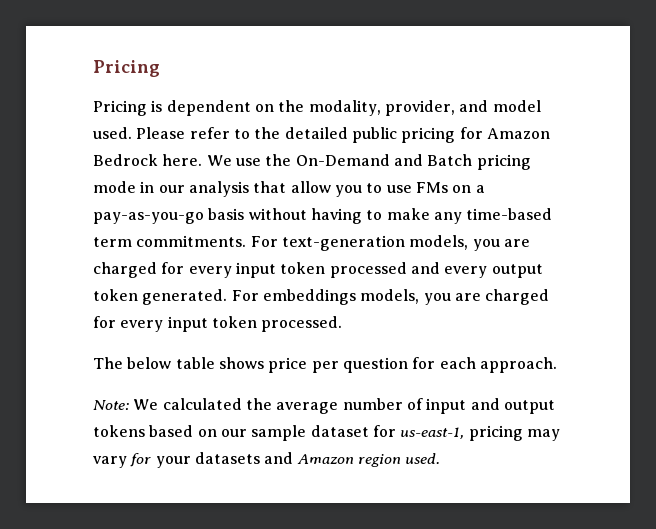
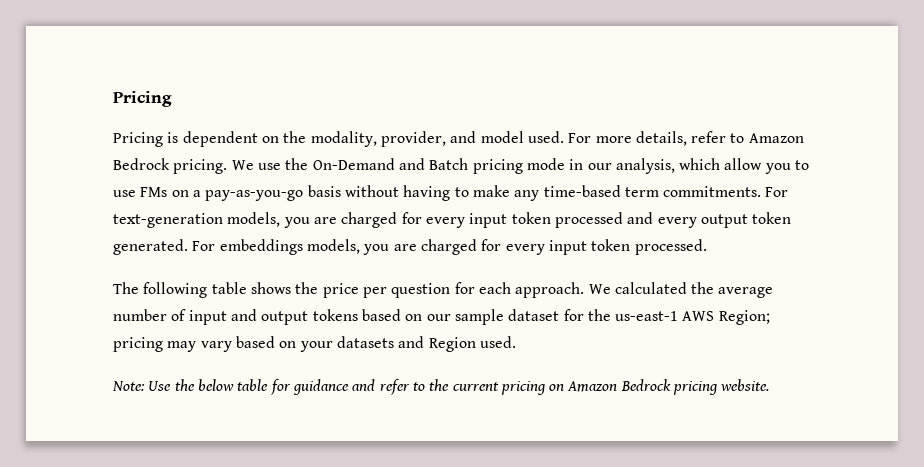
[136,127,550,143] [93,154,203,166] Please refer to the detailed public pricing for Amazon Bedrock here. -> [568,131,804,146] [113,158,228,174] For more details, refer to Amazon Bedrock pricing.
[188,181,287,197] analysis that -> [615,158,721,174] analysis, which
[127,357,172,369] below -> [143,282,208,298] following
(264, 363) none -> [295,282,319,294] the
[93,400,129,410] // Note: -> (585, 290) none
[400,427,465,439] us-east-1, -> [587,309,770,325] the us-east-1 AWS Region;
[130,453,152,467] for -> [235,336,297,348] based on
[296,453,441,467] Amazon region used. -> [428,336,516,352] [112,379,770,395] Region used. // Note: Use the below table for guidance and refer to the current pricing on Amazon Bedrock pricing website.

